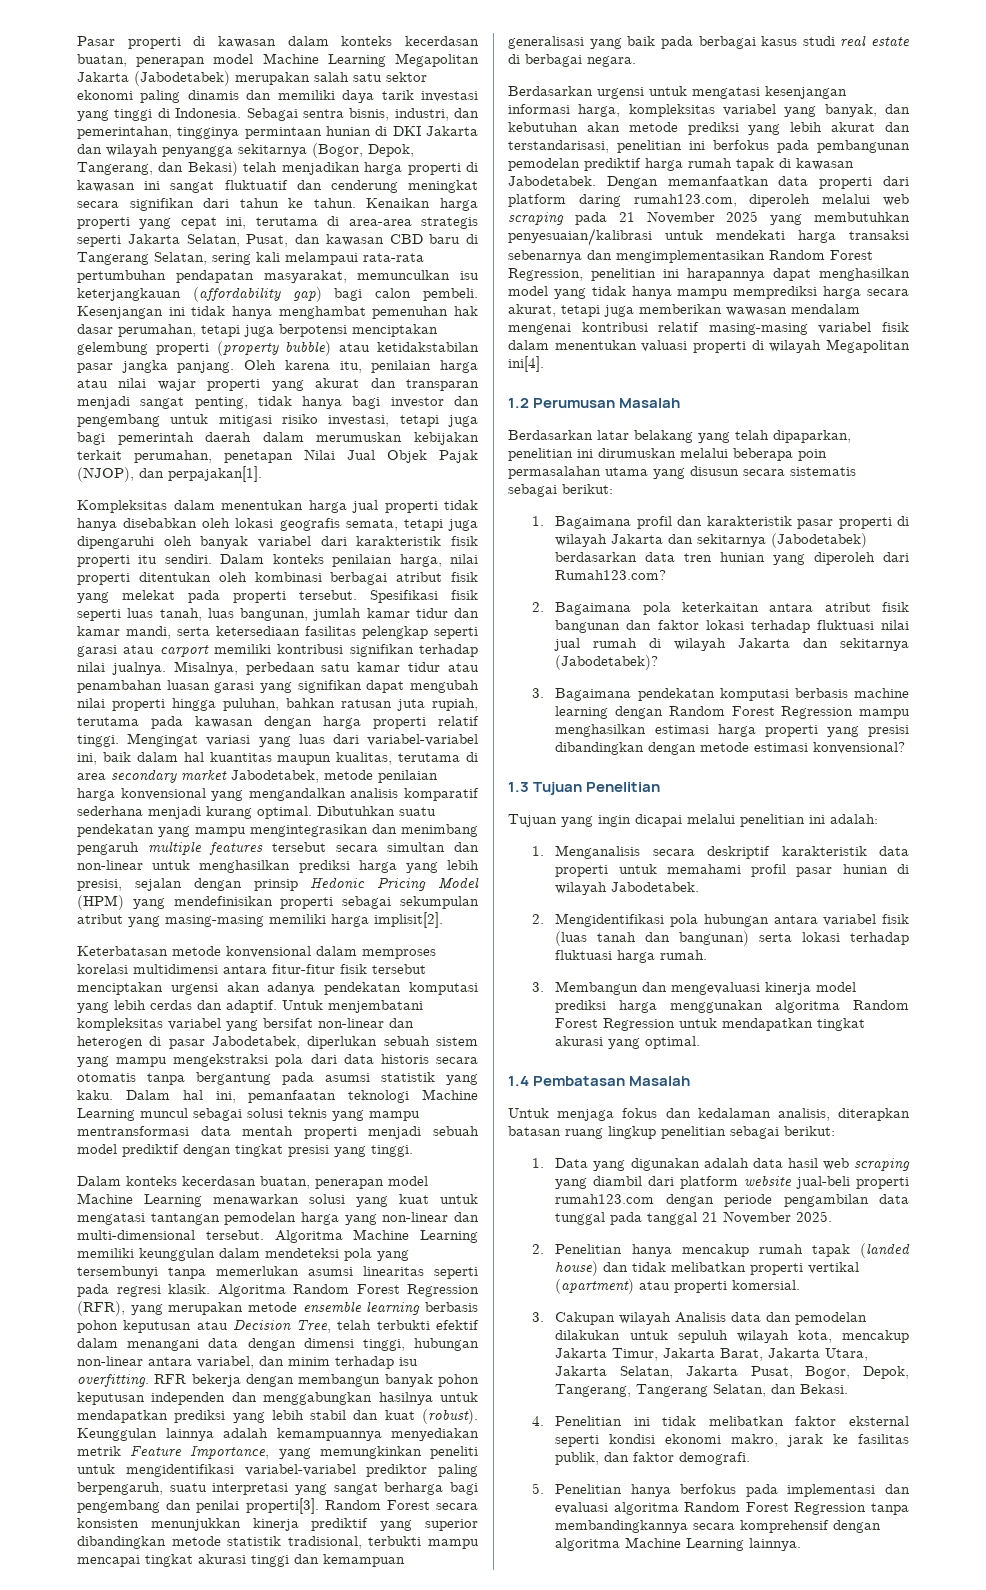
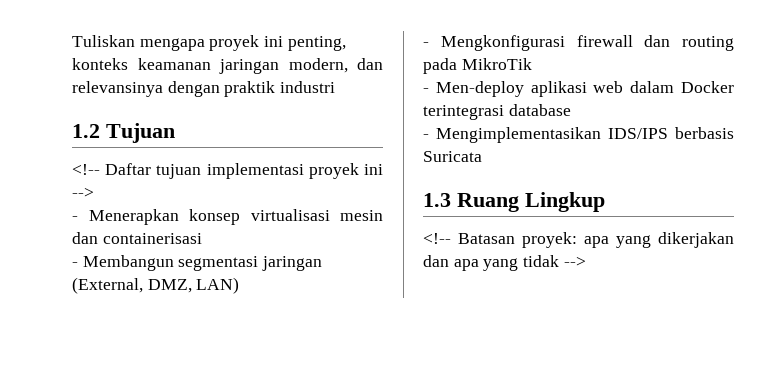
[77,36,479,49] [77,53,479,67] [77,71,427,86] [77,90,478,103] [77,108,479,121] [77,126,478,139] [77,143,414,158] [77,161,478,176] [77,180,478,193] [77,198,478,211] [77,216,478,229] [77,234,478,247] [77,252,424,265] [77,270,479,283] [77,287,479,302] [77,306,478,319] [77,324,438,337] [77,341,480,356] [77,360,479,373] [77,378,479,391] [77,396,479,409] [77,414,478,427] [77,432,479,445] [77,449,478,463] [77,466,262,482] [77,500,478,513] [77,518,479,531] [77,536,478,549] [77,554,478,567] [77,572,478,585] [77,590,478,603] [77,608,479,621] [77,626,478,639] [77,644,478,657] [77,661,479,675] [77,680,479,693] [77,698,478,711] [77,716,479,729] [77,733,478,747] [77,752,478,765] [77,769,438,783] [77,788,479,801] [77,806,436,819] [77,824,478,837] [77,841,480,855] [77,860,480,873] [77,877,479,891] [77,895,479,910] [77,912,443,928] [77,946,436,959] [77,964,426,974] [77,982,479,995] [77,1000,423,1013] [77,1018,414,1031] [77,1036,478,1049] [77,1054,479,1067] [77,1072,478,1085] [77,1089,478,1103] [77,1108,420,1121] [77,1126,479,1139] [77,1144,413,1157] [77,1176,428,1189] [77,1193,478,1207] [77,1212,480,1225] [77,1229,478,1243] [77,1248,409,1261] [77,1266,478,1279] [77,1284,479,1297] [77,1301,478,1316] [77,1320,479,1333] [77,1338,479,1351] [77,1356,418,1369] [77,1374,479,1387] [77,1392,478,1405] [77,1409,478,1424] [77,1428,479,1441] [77,1445,478,1459] [77,1464,478,1477] [77,1482,479,1495] [77,1498,478,1514] [77,1518,479,1531] [77,1536,479,1549] [77,1554,405,1567] [508,35,910,49] [508,54,636,67] [508,86,847,99] [508,104,910,117] [508,122,910,135] [508,140,910,153] [508,158,854,171] [508,176,909,189] [508,194,909,207] [508,211,910,225] [508,228,909,246] [508,250,873,263] [508,268,910,281] [508,286,909,299] [508,304,860,317] [508,322,909,335] [508,339,910,353] [508,356,544,372] [508,398,681,408] [508,430,851,443] [508,448,827,461] [508,466,856,479] [508,484,613,497] [531,516,909,529] [555,533,868,548] [555,552,909,565] [555,570,667,580] [531,602,909,615] [555,620,909,633] [554,638,909,651] [555,655,659,670] [531,688,909,701] [555,706,910,719] [555,724,909,737] [555,742,906,755] [508,782,661,795] [508,814,878,827] [531,845,909,859] [555,864,909,877] [555,882,700,895] [531,913,909,927] [555,931,909,946] [555,950,708,963] [531,981,857,995] [555,1000,909,1013] [555,1018,866,1031] [555,1036,701,1049] [508,1076,691,1086] [508,1108,910,1121] [508,1126,835,1139] [531,1158,910,1171] [555,1176,909,1189] [555,1194,909,1207] [555,1211,833,1225] [531,1243,910,1258] [555,1261,860,1276] [555,1279,801,1294] [531,1312,868,1325] [555,1330,909,1343] [555,1348,869,1361] [555,1366,909,1379] [555,1384,849,1397] [531,1416,909,1426] [555,1434,909,1447] [555,1452,751,1465] [531,1483,910,1497] [555,1502,909,1515] [555,1520,882,1533] [555,1537,802,1551] Pasar properti di kawasan dalam konteks kecerdasan buatan, penerapan model Machine Learning Megapolitan Jakarta (Jabodetabek) merupakan salah satu sektor ekonomi paling dinamis dan memiliki daya tarik investasi yang tinggi di Indonesia. Sebagai sentra bisnis, industri, dan pemerintahan, tingginya permintaan hunian di DKI Jakarta dan wilayah penyangga sekitarnya (Bogor, Depok, Tangerang, dan Bekasi) telah menjadikan harga properti di kawasan ini sangat fluktuatif dan cenderung meningkat secara signifikan dari tahun ke tahun. Kenaikan harga properti yang cepat ini, terutama di area-area strategis seperti Jakarta Selatan, Pusat, dan kawasan CBD baru di Tangerang Selatan, sering kali melampaui rata-rata pertumbuhan pendapatan masyarakat, memunculkan isu keterjangkauan (affordability gap) bagi calon pembeli. Kesenjangan ini tidak hanya menghambat pemenuhan hak dasar perumahan, tetapi juga berpotensi menciptakan gelembung properti (property bubble) atau ketidakstabilan pasar jangka panjang. Oleh karena itu, penilaian harga atau nilai wajar properti yang akurat dan transparan menjadi sangat penting, tidak hanya bagi investor dan pengembang untuk mitigasi risiko investasi, tetapi juga bagi pemerintah daerah dalam merumuskan kebijakan terkait perumahan, penetapan Nilai Jual Objek Pajak (NJOP), dan perpajakan[1]. // Kompleksitas dalam menentukan harga jual properti tidak hanya disebabkan oleh lokasi geografis semata, tetapi juga dipengaruhi oleh banyak variabel dari karakteristik fisik properti itu sendiri. Dalam konteks penilaian harga, nilai properti ditentukan oleh kombinasi berbagai atribut fisik yang melekat pada properti tersebut. Spesifikasi fisik seperti luas tanah, luas bangunan, jumlah kamar tidur dan kamar mandi, serta ketersediaan fasilitas pelengkap seperti garasi atau carport memiliki kontribusi signifikan terhadap nilai jualnya. Misalnya, perbedaan satu kamar tidur atau penambahan luasan garasi yang signifikan dapat mengubah nilai properti hingga puluhan, bahkan ratusan juta rupiah, terutama pada kawasan dengan harga properti relatif tinggi. Mengingat variasi yang luas dari variabel-variabel ini, baik dalam hal kuantitas maupun kualitas, terutama di area secondary market Jabodetabek, metode penilaian harga konvensional yang mengandalkan analisis komparatif sederhana menjadi kurang optimal. Dibutuhkan suatu pendekatan yang mampu mengintegrasikan dan menimbang pengaruh multiple features tersebut secara simultan dan non-linear untuk menghasilkan prediksi harga yang lebih presisi, sejalan dengan prinsip Hedonic Pricing Model (HPM) yang mendefinisikan properti sebagai sekumpulan atribut yang masing-masing memiliki harga implisit[2]. // Keterbatasan metode konvensional dalam memproses korelasi multidimensi antara fitur-fitur fisik tersebut menciptakan urgensi akan adanya pendekatan komputasi yang lebih cerdas dan adaptif. Untuk menjembatani kompleksitas variabel yang bersifat non-linear dan heterogen di pasar Jabodetabek, diperlukan sebuah sistem yang mampu mengekstraksi pola dari data historis secara otomatis tanpa bergantung pada asumsi statistik yang kaku. Dalam hal ini, pemanfaatan teknologi Machine Learning muncul sebagai solusi teknis yang mampu mentransformasi data mentah properti menjadi sebuah model prediktif dengan tingkat presisi yang tinggi. // Dalam konteks kecerdasan buatan, penerapan model Machine Learning menawarkan solusi yang kuat untuk mengatasi tantangan pemodelan harga yang non-linear dan multi-dimensional tersebut. Algoritma Machine Learning memiliki keunggulan dalam mendeteksi pola yang tersembunyi tanpa memerlukan asumsi linearitas seperti pada regresi klasik. Algoritma Random Forest Regression (RFR), yang merupakan metode ensemble learning berbasis pohon keputusan atau Decision Tree, telah terbukti efektif dalam menangani data dengan dimensi tinggi, hubungan non-linear antara variabel, dan minim terhadap isu overfitting. RFR bekerja dengan membangun banyak pohon keputusan independen dan menggabungkan hasilnya untuk mendapatkan prediksi yang lebih stabil dan kuat (robust). Keunggulan lainnya adalah kemampuannya menyediakan metrik Feature Importance, yang memungkinkan peneliti untuk mengidentifikasi variabel-variabel prediktor paling berpengaruh, suatu interpretasi yang sangat berharga bagi pengembang dan penilai properti[3]. Random Forest secara konsisten menunjukkan kinerja prediktif yang superior dibandingkan metode statistik tradisional, terbukti mampu mencapai tingkat akurasi tinggi dan kemampuan generalisasi yang baik pada berbagai kasus studi real estate di berbagai negara. // Berdasarkan urgensi untuk mengatasi kesenjangan informasi harga, kompleksitas variabel yang banyak, dan kebutuhan akan metode prediksi yang lebih akurat dan terstandarisasi, penelitian ini berfokus pada pembangunan pemodelan prediktif harga rumah tapak di kawasan Jabodetabek. Dengan memanfaatkan data properti dari platform daring rumah123.com, diperoleh melalui web scraping pada 21 November 2025 yang membutuhkan penyesuaian/kalibrasi untuk mendekati harga transaksi sebenarnya dan mengimplementasikan Random Forest Regression, penelitian ini harapannya dapat menghasilkan model yang tidak hanya mampu memprediksi harga secara akurat, tetapi juga memberikan wawasan mendalam mengenai kontribusi relatif masing-masing variabel fisik dalam menentukan valuasi properti di wilayah Megapolitan ini[4]. // 1.2 Perumusan Masalah // Berdasarkan latar belakang yang telah dipaparkan, penelitian ini dirumuskan melalui beberapa poin permasalahan utama yang disusun secara sistematis sebagai berikut: // 1. Bagaimana profil dan karakteristik pasar properti di wilayah Jakarta dan sekitarnya (Jabodetabek) berdasarkan data tren hunian yang diperoleh dari Rumah123.com? // 2. Bagaimana pola keterkaitan antara atribut fisik bangunan dan faktor lokasi terhadap fluktuasi nilai jual rumah di wilayah Jakarta dan sekitarnya (Jabodetabek)? // 3. Bagaimana pendekatan komputasi berbasis machine learning dengan Random Forest Regression mampu menghasilkan estimasi harga properti yang presisi dibandingkan dengan metode estimasi konvensional? // 1.3 Tujuan Penelitian // Tujuan yang ingin dicapai melalui penelitian ini adalah: // 1. Menganalisis secara deskriptif karakteristik data properti untuk memahami profil pasar hunian di wilayah Jabodetabek. // 2. Mengidentifikasi pola hubungan antara variabel fisik (luas tanah dan bangunan) serta lokasi terhadap fluktuasi harga rumah. // 3. Membangun dan mengevaluasi kinerja model prediksi harga menggunakan algoritma Random Forest Regression untuk mendapatkan tingkat akurasi yang optimal. // 1.4 Pembatasan Masalah // Untuk menjaga fokus dan kedalaman analisis, diterapkan batasan ruang lingkup penelitian sebagai berikut: // 1. Data yang digunakan adalah data hasil web scraping yang diambil dari platform website jual-beli properti rumah123.com dengan periode pengambilan data tunggal pada tanggal 21 November 2025. // 2. Penelitian hanya mencakup rumah tapak (landed house) dan tidak melibatkan properti vertikal (apartment) atau properti komersial. // 3. Cakupan wilayah Analisis data dan pemodelan dilakukan untuk sepuluh wilayah kota, mencakup Jakarta Timur, Jakarta Barat, Jakarta Utara, Jakarta Selatan, Jakarta Pusat, Bogor, Depok, Tangerang, Tangerang Selatan, dan Bekasi. // 4. Penelitian ini tidak melibatkan faktor eksternal seperti kondisi ekonomi makro, jarak ke fasilitas publik, dan faktor demografi. // 5. Penelitian hanya berfokus pada implementasi dan evaluasi algoritma Random Forest Regression tanpa membandingkannya secara komprehensif dengan algoritma Machine Learning lainnya. -> [72,35,346,51] [72,58,383,74] [72,81,336,97] [72,123,175,143] [72,163,383,179] [72,187,94,198] [72,209,383,225] [72,232,202,244] [72,255,323,271] [72,277,240,294] [423,35,734,51] [423,58,532,74] [423,81,734,97] [423,104,571,120] [423,127,734,143] [423,151,482,162] [423,192,605,212] [423,232,734,248] [423,255,586,271] Tuliskan mengapa proyek ini penting, konteks keamanan jaringan modern, dan relevansinya dengan praktik industri // 1.2 Tujuan // <!-- Daftar tujuan implementasi proyek ini --> // - Menerapkan konsep virtualisasi mesin dan containerisasi // - Membangun segmentasi jaringan (External, DMZ, LAN) // - Mengkonfigurasi firewall dan routing pada MikroTik // - Men-deploy aplikasi web dalam Docker terintegrasi database // - Mengimplementasikan IDS/IPS berbasis Suricata // 1.3 Ruang Lingkup // <!-- Batasan proyek: apa yang dikerjakan dan apa yang tidak -->

